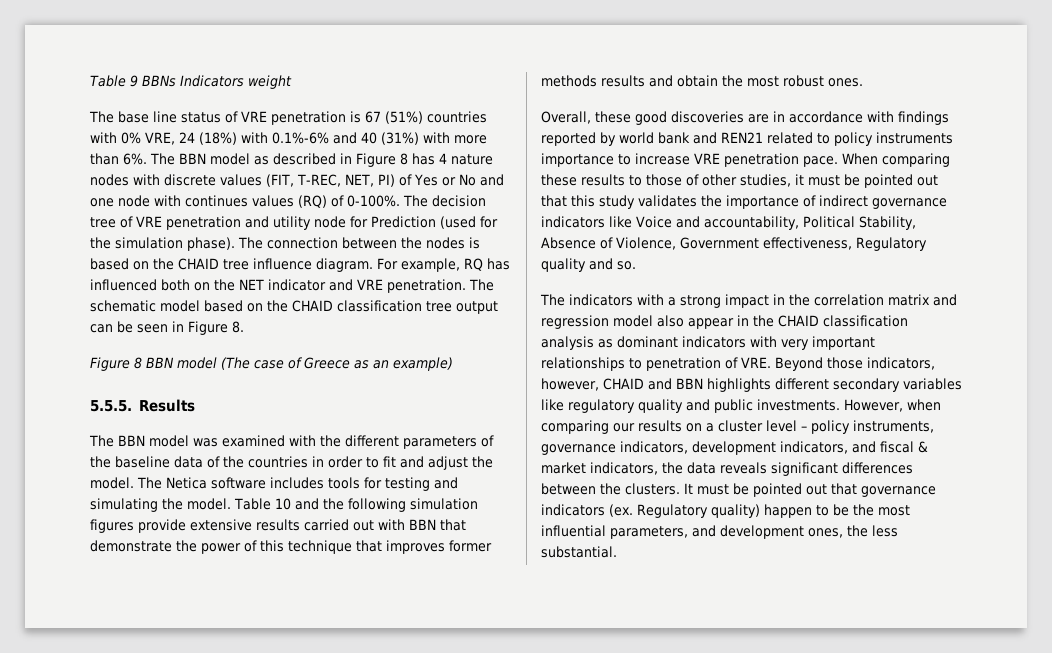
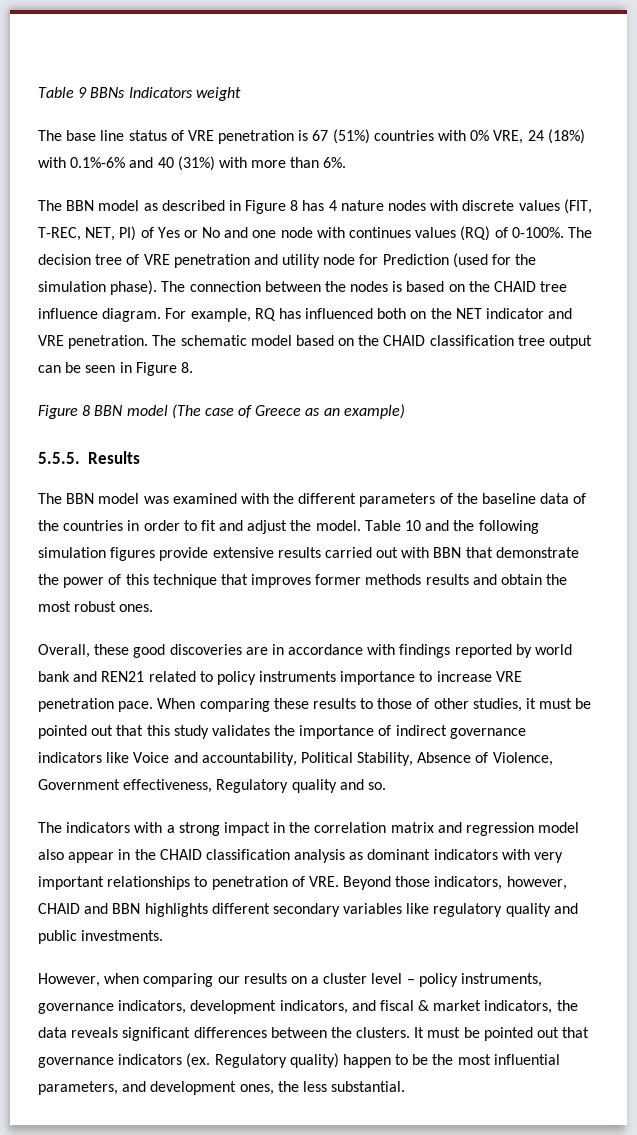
(147, 159) none -> (347, 162) //
[137,477,458,491] [90,498,231,512] The Netica software includes tools for testing and simulating the model. -> (361, 525) none
(840, 405) none -> (164, 935) //

